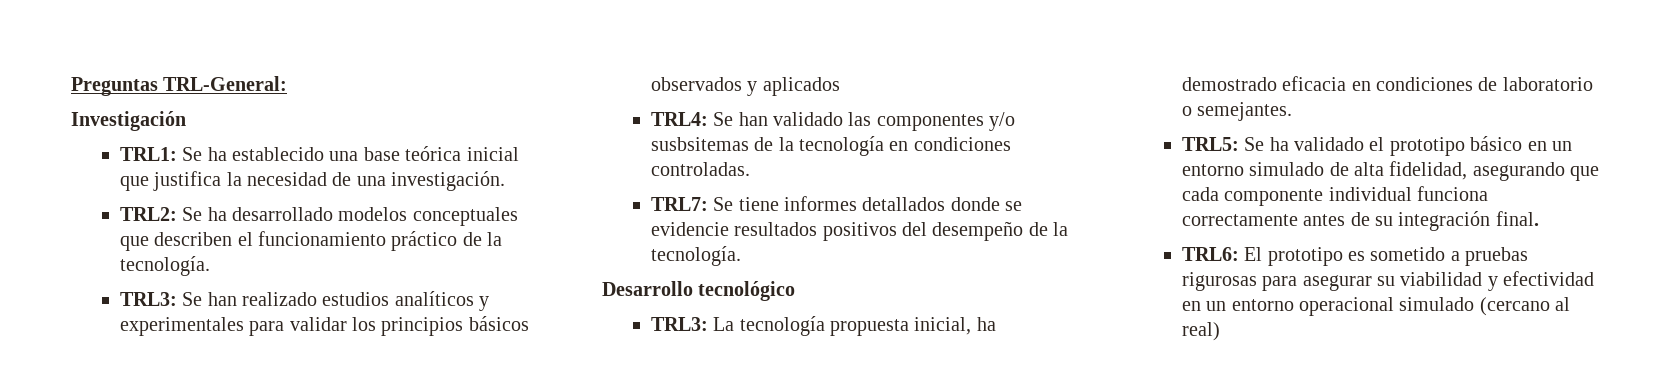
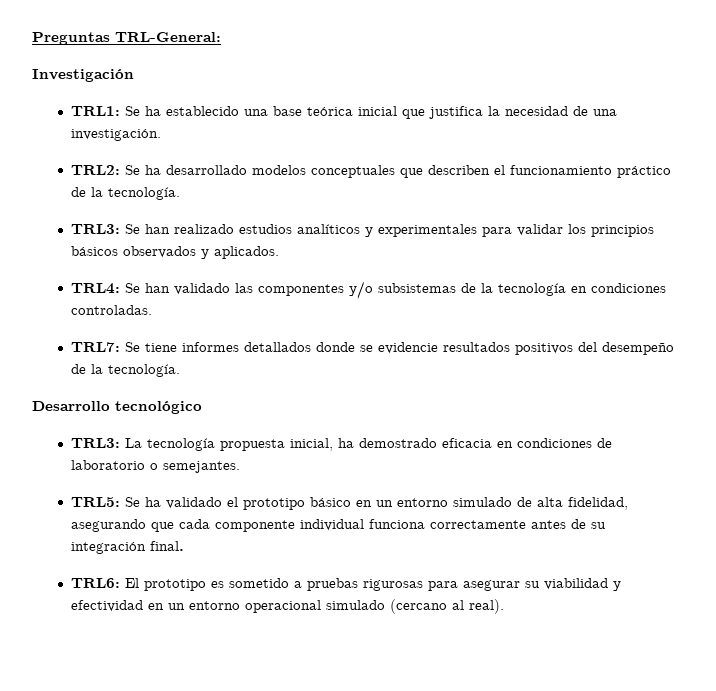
[762,77,840,96] aplicados -> [214,246,280,259] aplicados.
[650,137,749,151] susbsitemas -> [378,283,457,293] subsistemas
[1181,322,1220,341] real) -> [469,599,505,614] real).

